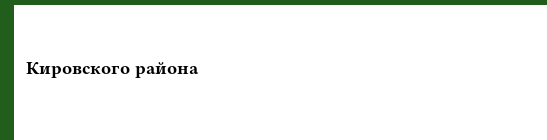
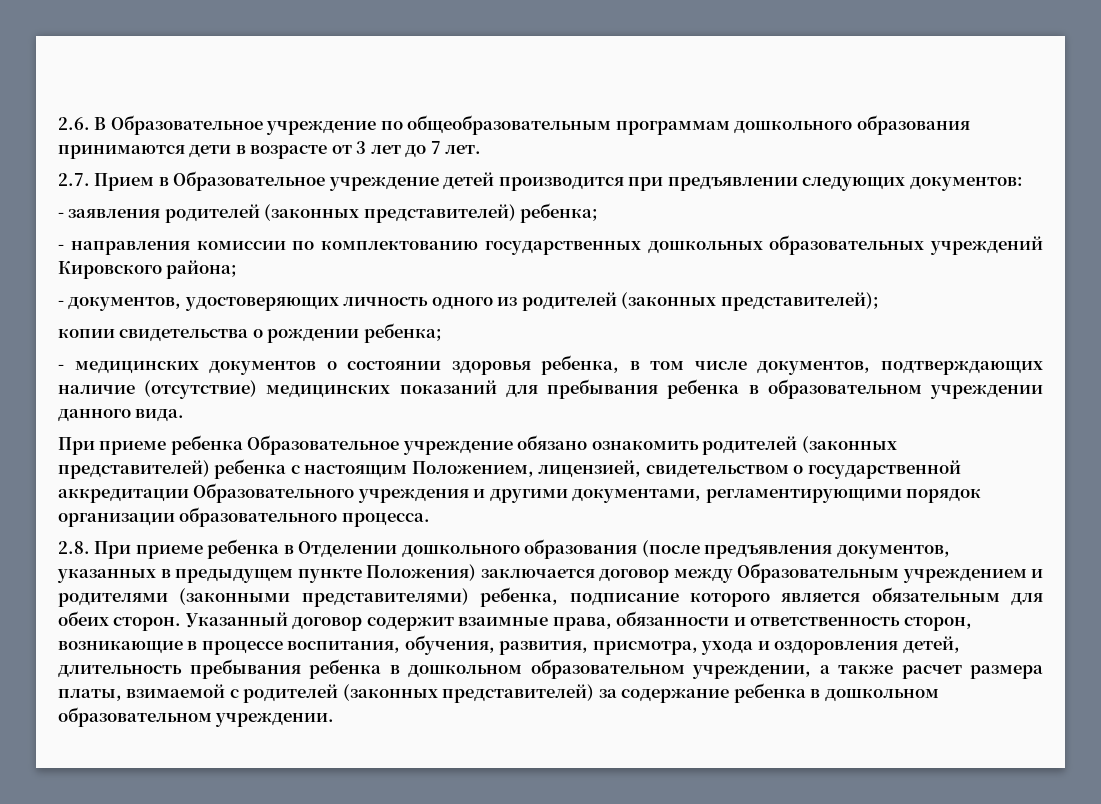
[26,62,199,78] Кировского района -> [58,115,970,135] [58,141,482,159] [58,171,1023,191] [58,203,599,223] [58,235,1043,255] [58,260,238,279] [58,292,879,311] [58,323,442,343] [58,355,1043,375] [58,379,1043,399] [58,409,185,422] [58,435,897,455] [58,459,961,479] [58,483,982,503] [58,507,430,527] [58,539,950,559] [57,563,1043,583] [58,587,1043,607] [58,611,972,631] [58,635,960,655] [58,659,1043,679] [58,683,939,703] [58,707,335,727] 2.6. В Образовательное учреждение по общеобразовательным программам дошкольного образования принимаются дети в возрасте от 3 лет до 7 лет. // 2.7. Прием в Образовательное учреждение детей производится при предъявлении следующих документов: // - заявления родителей (законных представителей) ребенка; // - направления комиссии по комплектованию государственных дошкольных образовательных учреждений Кировского района; // - документов, удостоверяющих личность одного из родителей (законных представителей); // копии свидетельства о рождении ребенка; // - медицинских документов о состоянии здоровья ребенка, в том числе документов, подтверждающих наличие (отсутствие) медицинских показаний для пребывания ребенка в образовательном учреждении данного вида. // При приеме ребенка Образовательное учреждение обязано ознакомить родителей (законных представителей) ребенка с настоящим Положением, лицензией, свидетельством о государственной аккредитации Образовательного учреждения и другими документами, регламентирующими порядок организации образовательного процесса. // 2.8. При приеме ребенка в Отделении дошкольного образования (после предъявления документов, указанных в предыдущем пункте Положения) заключается договор между Образовательным учреждением и родителями (законными представителями) ребенка, подписание которого является обязательным для обеих сторон. Указанный договор содержит взаимные права, обязанности и ответственность сторон, возникающие в процессе воспитания, обучения, развития, присмотра, ухода и оздоровления детей, длительность пребывания ребенка в дошкольном образовательном учреждении, а также расчет размера платы, взимаемой с родителей (законных представителей) за содержание ребенка в дошкольном образовательном учреждении.

